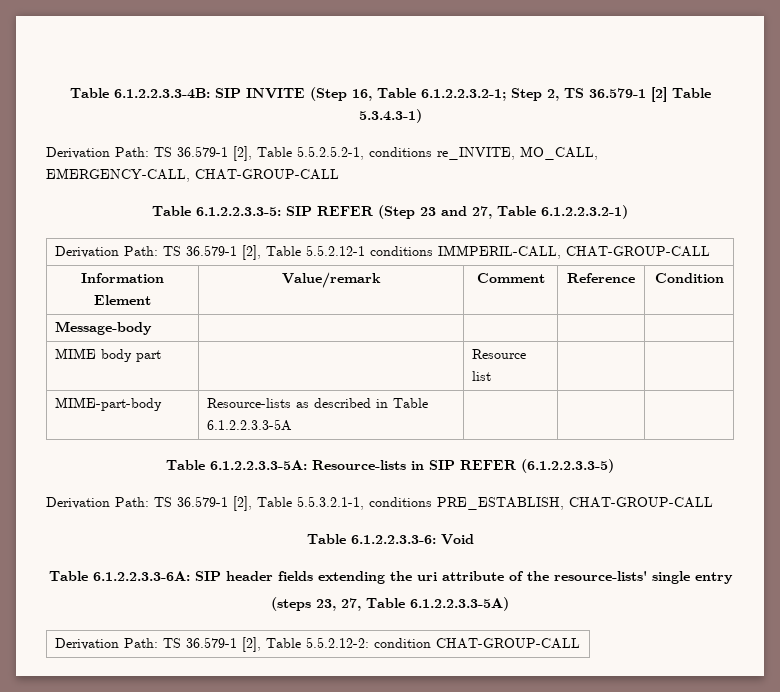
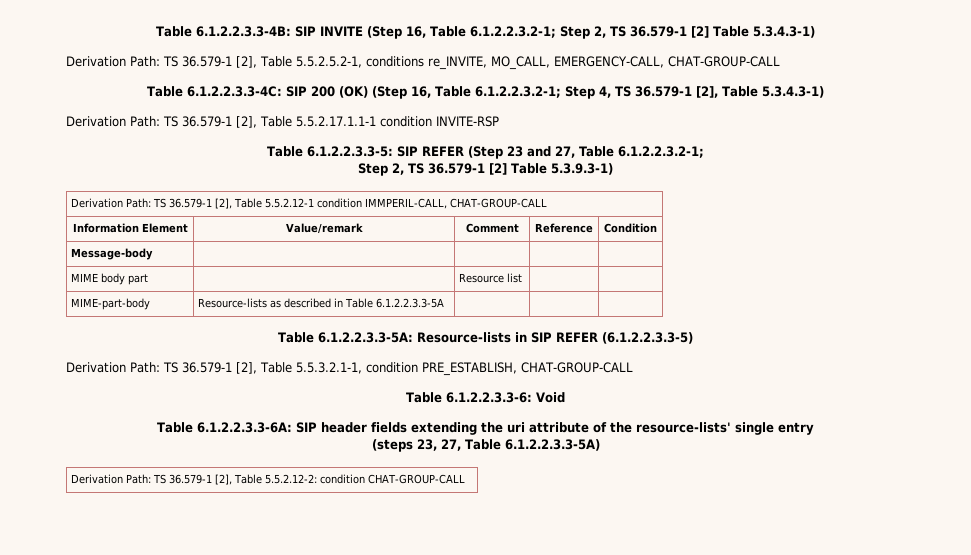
(339, 174) none -> [147,86,824,99] [66,116,499,128] // Table 6.1.2.2.3.3-4C: SIP 200 (OK) (Step 16, Table 6.1.2.2.3.2-1; Step 4, TS 36.579-1 [2], Table 5.3.4.3-1) // Derivation Path: TS 36.579-1 [2], Table 5.5.2.17.1.1-1 condition INVITE-RSP
[541,205,628,219] 6.1.2.2.3.2-1) -> [618,146,705,158] [358,163,613,176] 6.1.2.2.3.2-1; // Step 2, TS 36.579-1 [2] Table 5.3.9.3-1)
[370,246,434,256] conditions -> [317,198,363,208] condition
[369,497,432,507] conditions -> [365,362,418,373] condition

